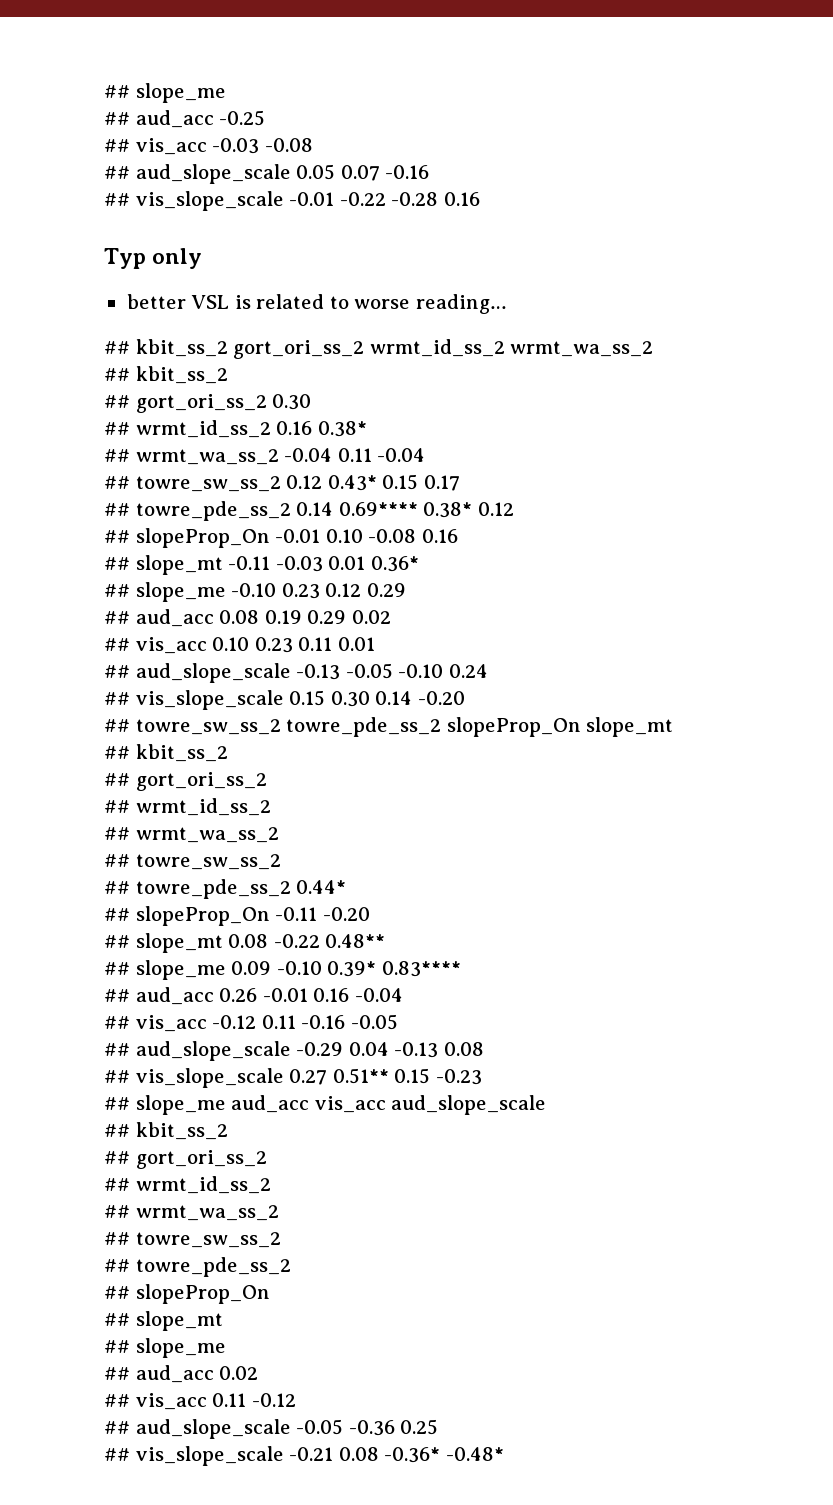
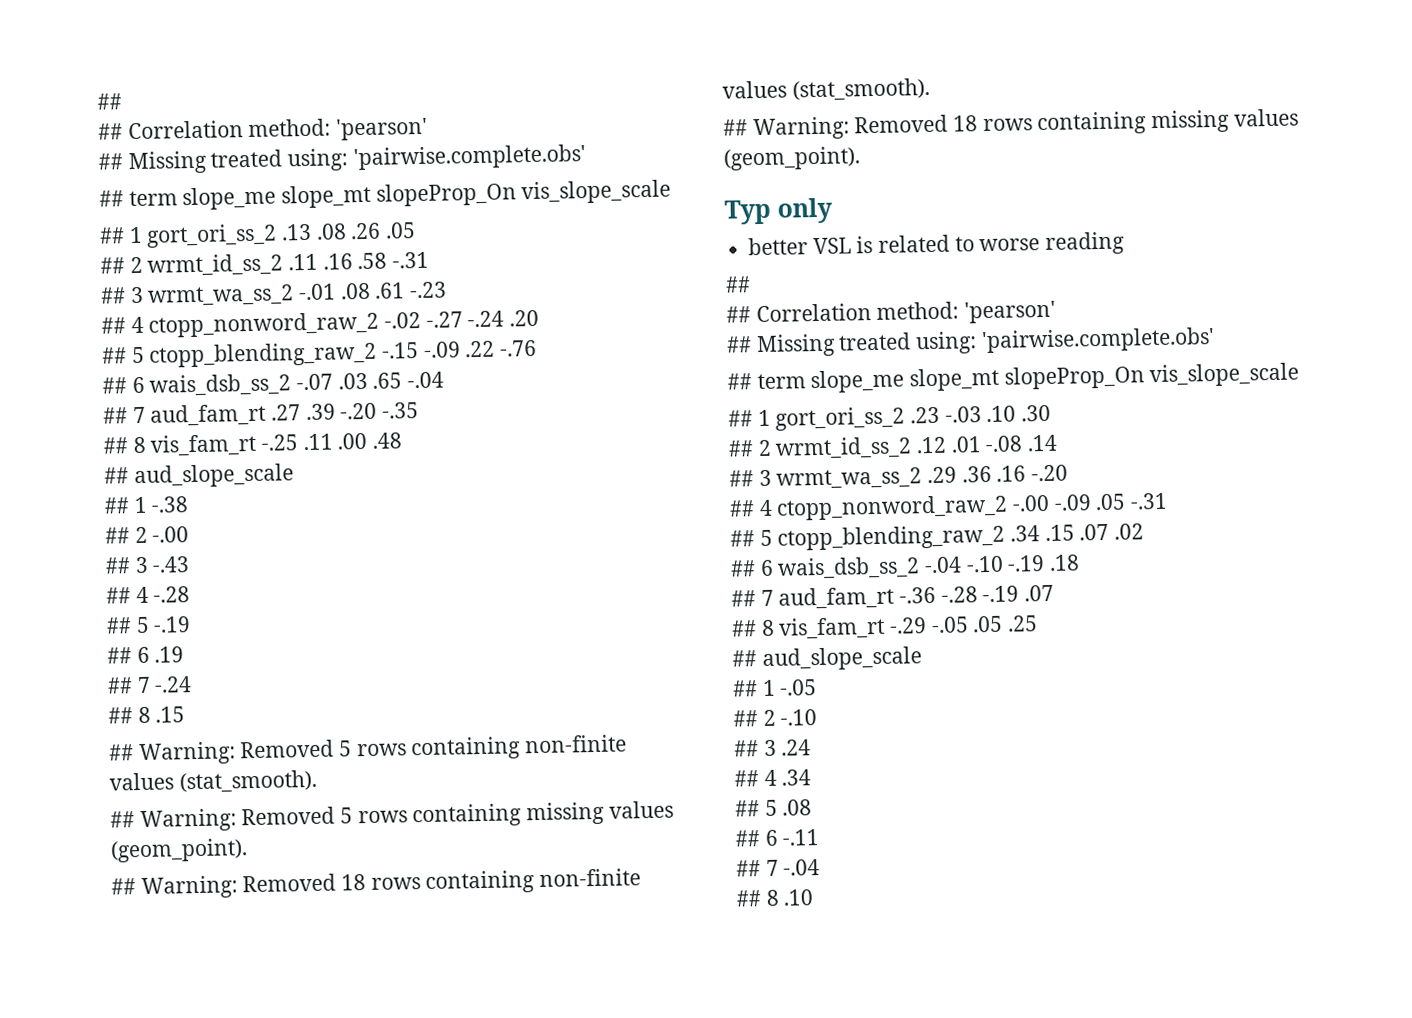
[104,83,226,103] [104,110,266,128] [104,138,313,155] [104,164,430,184] [104,191,480,211] ## slope_me // ## aud_acc -0.25 // ## vis_acc -0.03 -0.08 // ## aud_slope_scale 0.05 0.07 -0.16 // ## vis_slope_scale -0.01 -0.22 -0.28 0.16 -> [97,93,122,110] [98,117,429,141] [98,144,586,175] [99,179,672,211] [99,222,417,248] [100,251,430,277] [101,281,448,307] [101,309,540,338] [102,339,538,368] [102,371,445,397] [103,402,420,427] [103,432,403,457] [104,463,294,489] [104,496,189,514] [105,526,190,544] [105,556,191,574] [106,586,191,604] [106,616,192,634] [107,646,185,664] [107,676,193,694] [108,706,186,724] [109,734,628,766] [109,769,317,794] [110,800,674,833] [110,838,248,863] [111,868,642,900] [722,77,930,102] [723,108,1299,141] [723,146,861,171] ## // ## Correlation method: 'pearson' // ## Missing treated using: 'pairwise.complete.obs' // ## term slope_me slope_mt slopeProp_On vis_slope_scale // ## 1 gort_ori_ss_2 .13 .08 .26 .05 // ## 2 wrmt_id_ss_2 .11 .16 .58 -.31 // ## 3 wrmt_wa_ss_2 -.01 .08 .61 -.23 // ## 4 ctopp_nonword_raw_2 -.02 -.27 -.24 .20 // ## 5 ctopp_blending_raw_2 -.15 -.09 .22 -.76 // ## 6 wais_dsb_ss_2 -.07 .03 .65 -.04 // ## 7 aud_fam_rt .27 .39 -.20 -.35 // ## 8 vis_fam_rt -.25 .11 .00 .48 // ## aud_slope_scale // ## 1 -.38 // ## 2 -.00 // ## 3 -.43 // ## 4 -.28 // ## 5 -.19 // ## 6 .19 // ## 7 -.24 // ## 8 .15 // ## Warning: Removed 5 rows containing non-finite values (stat_smooth). // ## Warning: Removed 5 rows containing missing values (geom_point). // ## Warning: Removed 18 rows containing non-finite values (stat_smooth). // ## Warning: Removed 18 rows containing missing values (geom_point).
[415,294,507,314] [104,339,654,359] [104,366,228,384] [104,394,312,413] [104,420,367,438] [104,448,426,465] [104,474,460,492] [104,501,514,521] [104,528,458,548] [104,555,419,575] [104,582,406,602] [104,609,391,627] [104,637,375,654] [104,663,488,683] [104,690,465,710] [104,717,674,737] [104,744,228,762] [104,772,267,791] [104,798,271,816] [104,827,279,843] [104,854,281,870] [104,879,347,899] [104,906,370,926] [104,933,386,953] [104,960,461,980] [104,987,403,1005] [104,1014,398,1032] [104,1041,484,1061] [104,1068,482,1088] [104,1095,547,1115] [104,1122,228,1140] [104,1150,267,1169] [104,1176,271,1194] [104,1205,279,1221] [104,1232,281,1248] [104,1257,291,1277] [104,1284,270,1304] [104,1311,223,1331] [104,1338,226,1358] [104,1365,259,1383] [104,1393,296,1410] [104,1419,439,1439] [104,1446,504,1466] reading… // ## kbit_ss_2 gort_ori_ss_2 wrmt_id_ss_2 wrmt_wa_ss_2 // ## kbit_ss_2 // ## gort_ori_ss_2 0.30 // ## wrmt_id_ss_2 0.16 0.38* // ## wrmt_wa_ss_2 -0.04 0.11 -0.04 // ## towre_sw_ss_2 0.12 0.43* 0.15 0.17 // ## towre_pde_ss_2 0.14 0.69**** 0.38* 0.12 // ## slopeProp_On -0.01 0.10 -0.08 0.16 // ## slope_mt -0.11 -0.03 0.01 0.36* // ## slope_me -0.10 0.23 0.12 0.29 // ## aud_acc 0.08 0.19 0.29 0.02 // ## vis_acc 0.10 0.23 0.11 0.01 // ## aud_slope_scale -0.13 -0.05 -0.10 0.24 // ## vis_slope_scale 0.15 0.30 0.14 -0.20 // ## towre_sw_ss_2 towre_pde_ss_2 slopeProp_On slope_mt // ## kbit_ss_2 // ## gort_ori_ss_2 // ## wrmt_id_ss_2 // ## wrmt_wa_ss_2 // ## towre_sw_ss_2 // ## towre_pde_ss_2 0.44* // ## slopeProp_On -0.11 -0.20 // ## slope_mt 0.08 -0.22 0.48** // ## slope_me 0.09 -0.10 0.39* 0.83**** // ## aud_acc 0.26 -0.01 0.16 -0.04 // ## vis_acc -0.12 0.11 -0.16 -0.05 // ## aud_slope_scale -0.29 0.04 -0.13 0.08 // ## vis_slope_scale 0.27 0.51** 0.15 -0.23 // ## slope_me aud_acc vis_acc aud_slope_scale // ## kbit_ss_2 // ## gort_ori_ss_2 // ## wrmt_id_ss_2 // ## wrmt_wa_ss_2 // ## towre_sw_ss_2 // ## towre_pde_ss_2 // ## slopeProp_On // ## slope_mt // ## slope_me // ## aud_acc 0.02 // ## vis_acc 0.11 -0.12 // ## aud_slope_scale -0.05 -0.36 0.25 // ## vis_slope_scale -0.21 0.08 -0.36* -0.48* -> [1045,231,1126,255] [725,276,751,293] [726,300,1057,324] [726,327,1215,358] [727,362,1300,394] [728,404,1052,431] [728,434,1059,460] [729,464,1069,490] [729,492,1169,521] [730,523,1145,551] [730,554,1081,580] [731,584,1055,610] [731,615,1039,640] [732,646,922,672] [733,679,818,697] [733,709,818,727] [734,739,812,757] [734,769,812,787] [735,799,813,817] [735,829,820,847] [736,859,821,877] [736,889,814,907] reading // ## // ## Correlation method: 'pearson' // ## Missing treated using: 'pairwise.complete.obs' // ## term slope_me slope_mt slopeProp_On vis_slope_scale // ## 1 gort_ori_ss_2 .23 -.03 .10 .30 // ## 2 wrmt_id_ss_2 .12 .01 -.08 .14 // ## 3 wrmt_wa_ss_2 .29 .36 .16 -.20 // ## 4 ctopp_nonword_raw_2 -.00 -.09 .05 -.31 // ## 5 ctopp_blending_raw_2 .34 .15 .07 .02 // ## 6 wais_dsb_ss_2 -.04 -.10 -.19 .18 // ## 7 aud_fam_rt -.36 -.28 -.19 .07 // ## 8 vis_fam_rt -.29 -.05 .05 .25 // ## aud_slope_scale // ## 1 -.05 // ## 2 -.10 // ## 3 .24 // ## 4 .34 // ## 5 .08 // ## 6 -.11 // ## 7 -.04 // ## 8 .10

